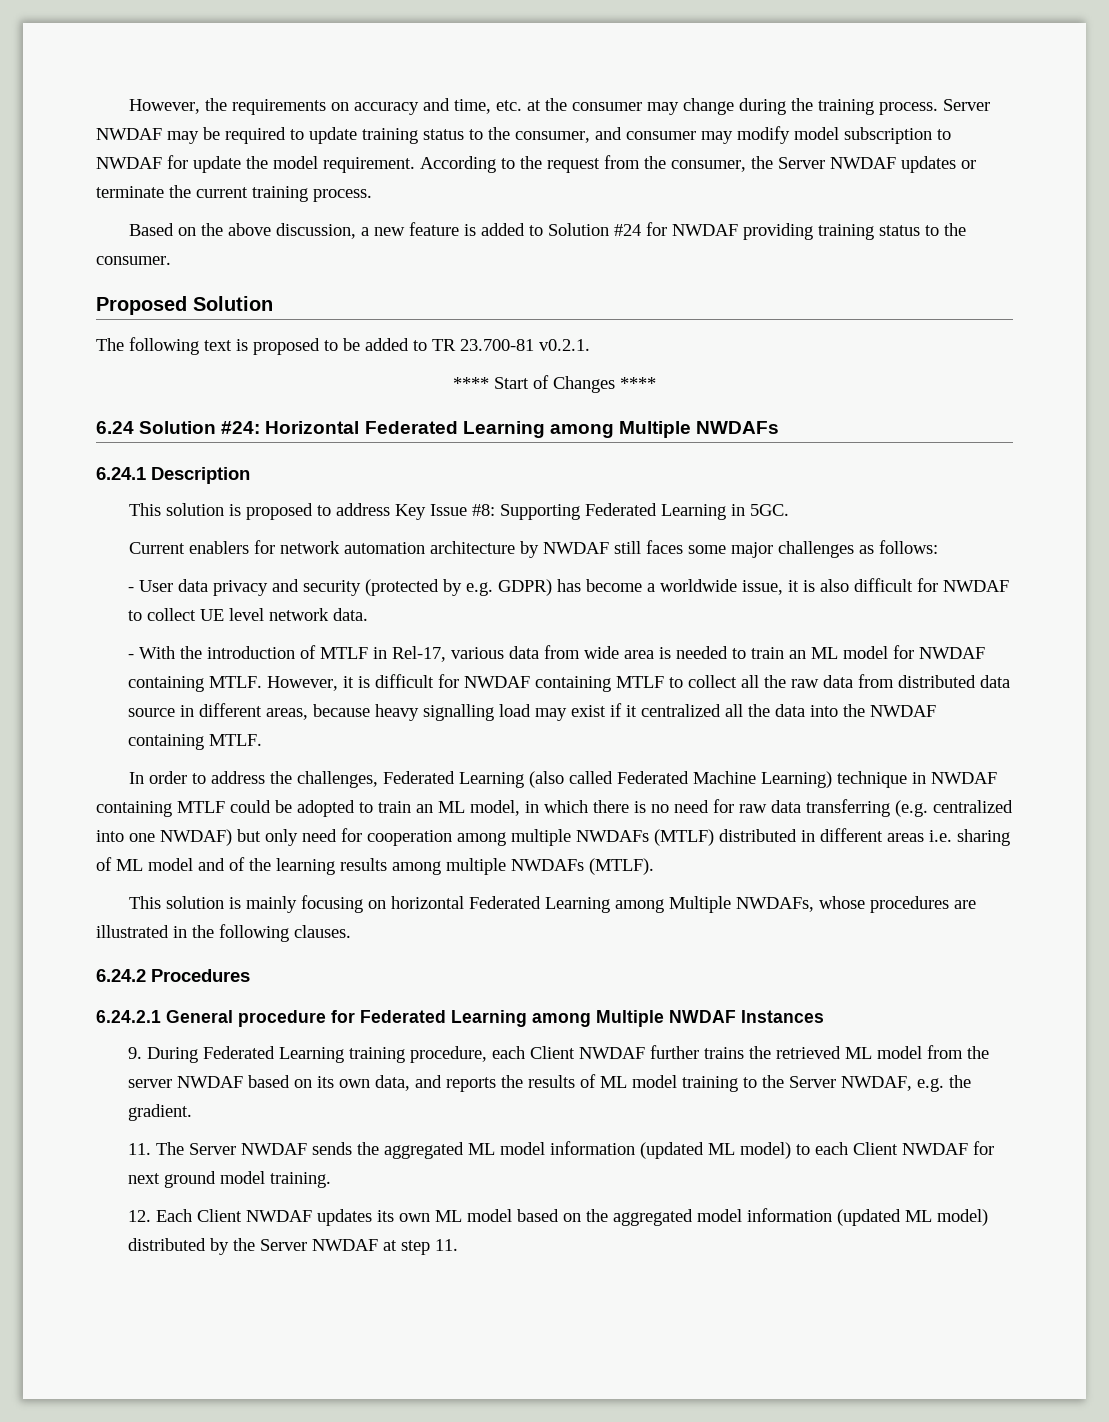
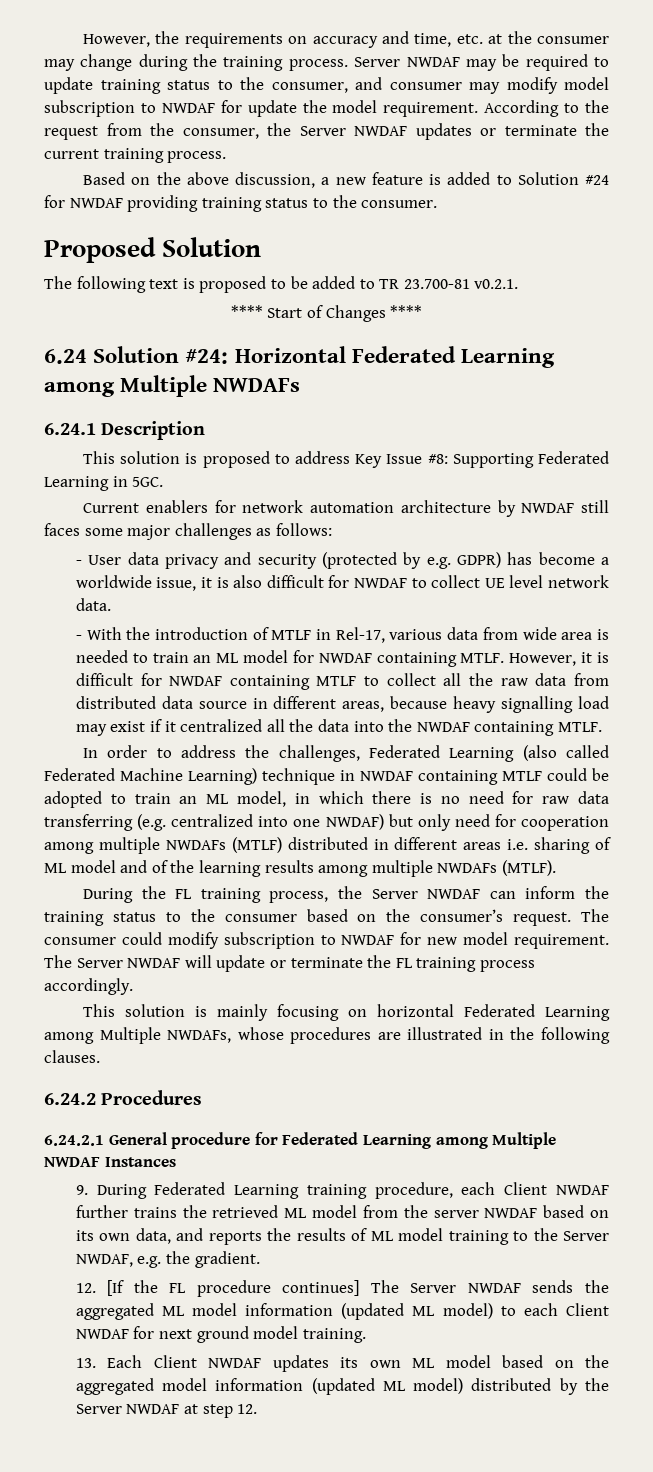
(654, 866) none -> [83,886,609,903] [44,909,609,926] [44,932,609,949] [44,955,535,972] [44,978,133,995] // During the FL training process, the Server NWDAF can inform the training status to the consumer based on the consumer’s request. The consumer could modify subscription to NWDAF for new model requirement. The Server NWDAF will update or terminate the FL training process accordingly.
[127,1143,151,1155] 11. -> [75,1280,360,1297] 12. [If the FL procedure continues]
[127,1210,151,1222] 12. -> [75,1358,96,1368] 13.
[434,1239,458,1251] 11. -> [237,1404,258,1414] 12.

